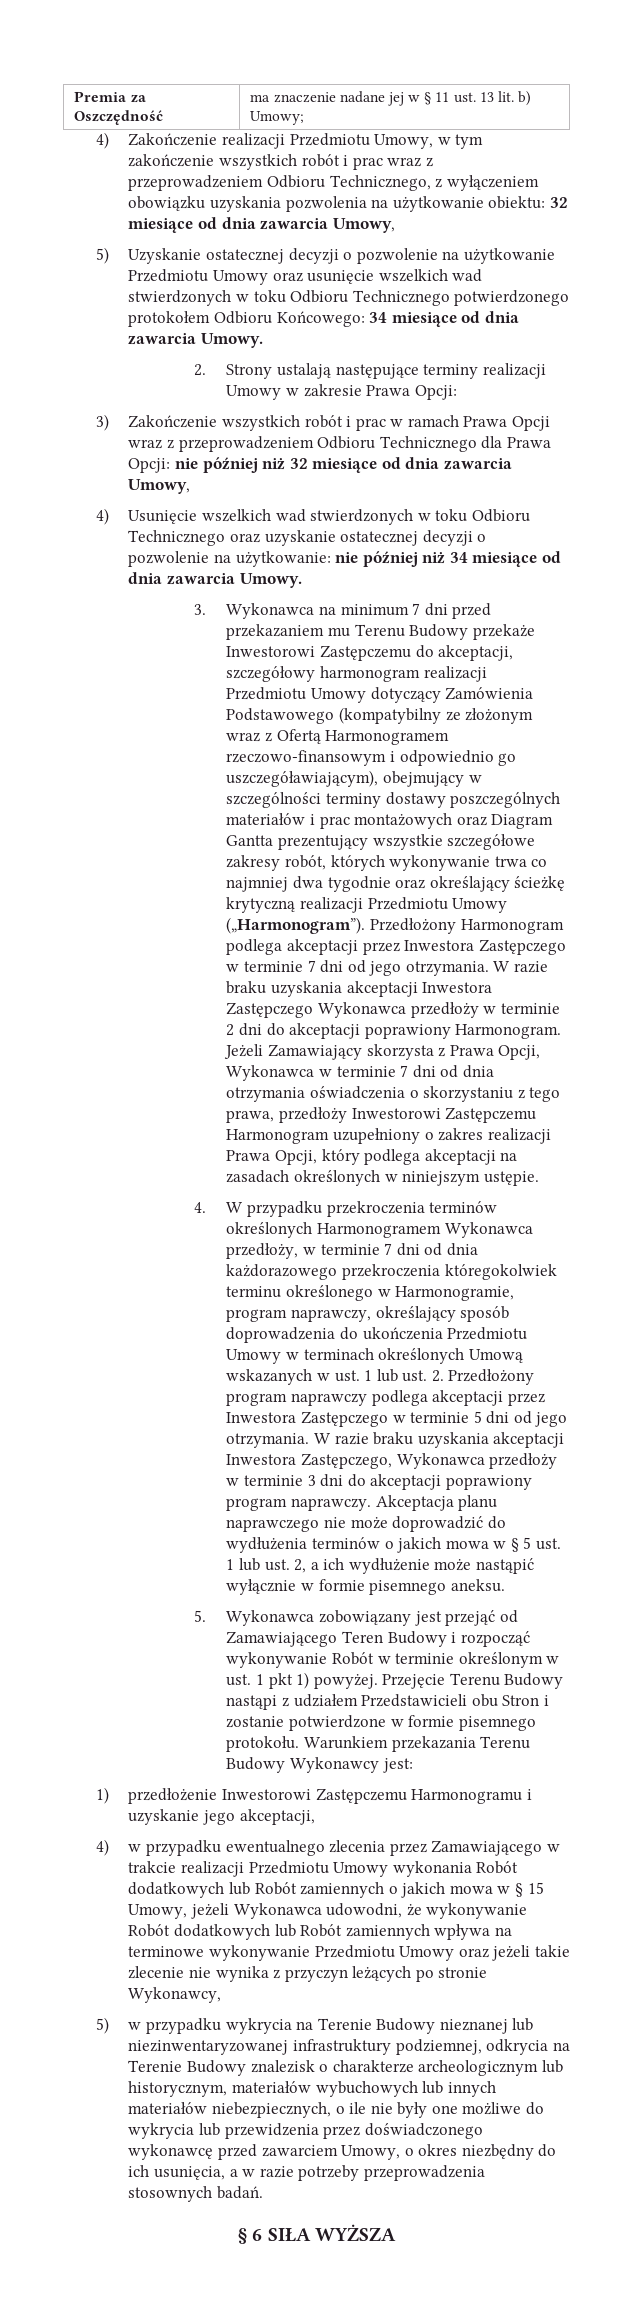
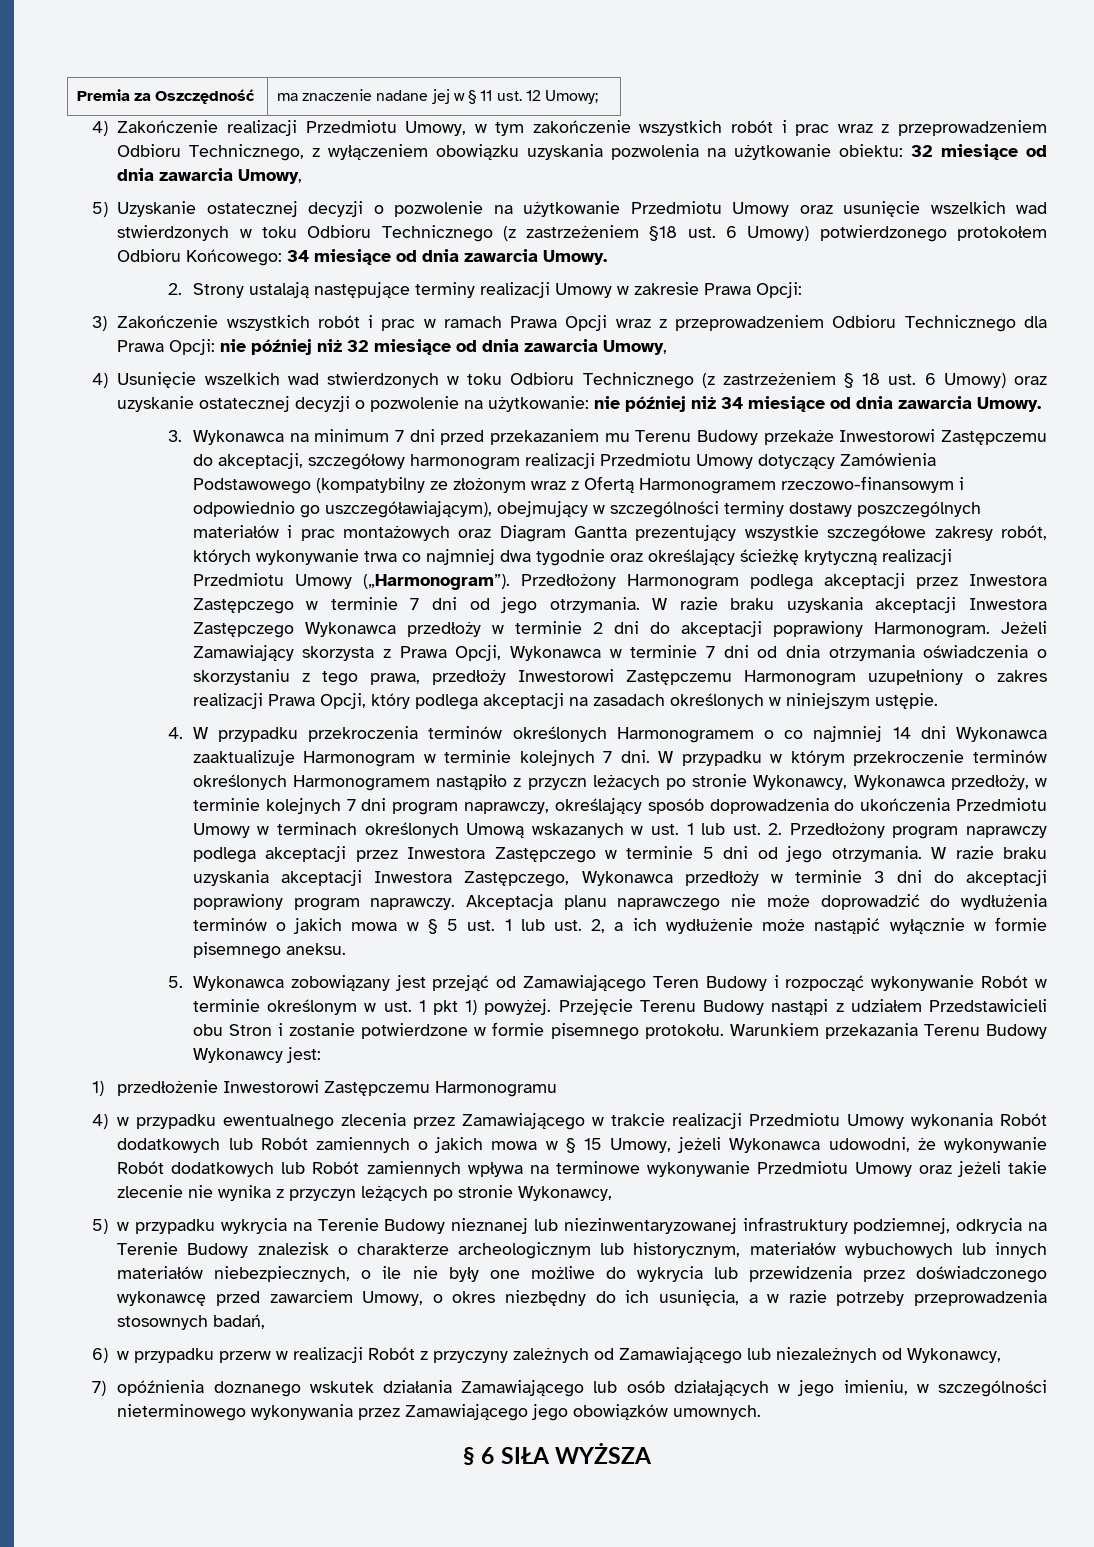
[479,91,532,106] 13 lit. b) -> [526,90,542,101] 12
(450, 298) none -> [502,225,810,241] (z zastrzeżeniem §18 ust. 6 Umowy)
(226, 538) none -> [701,372,1006,388] (z zastrzeżeniem § 18 ust. 6 Umowy)
(441, 1230) none -> [764,726,1047,742] [192,750,1047,767] [192,774,848,791] o co najmniej 14 dni Wykonawca zaaktualizuje Harmonogram w terminie kolejnych 7 dni. W przypadku w którym przekroczenie terminów określonych Harmonogramem nastąpiło z przyczn leżacych po stronie Wykonawcy,
[384,1243,478,1256] [226,1264,557,1280] [226,1285,515,1301] 7 dni od dnia każdorazowego przekroczenia któregokolwiek terminu określonego w Harmonogramie, -> [265,798,387,814] kolejnych 7 dni
[526,1789,532,1800] [128,1809,315,1825] i uzyskanie jego akceptacji, -> (558, 1089) none
[216,2186,263,2199] badań. -> [213,1314,266,1329] [92,1347,1002,1364] [92,1380,1047,1397] [117,1404,762,1421] badań, // 6) w przypadku przerw w realizacji Robót z przyczyny zależnych od Zamawiającego lub niezależnych od Wykonawcy, // 7) opóźnienia doznanego wskutek działania Zamawiającego lub osób działających w jego imieniu, w szczególności nieterminowego wykonywania przez Zamawiającego jego obowiązków umownych.

